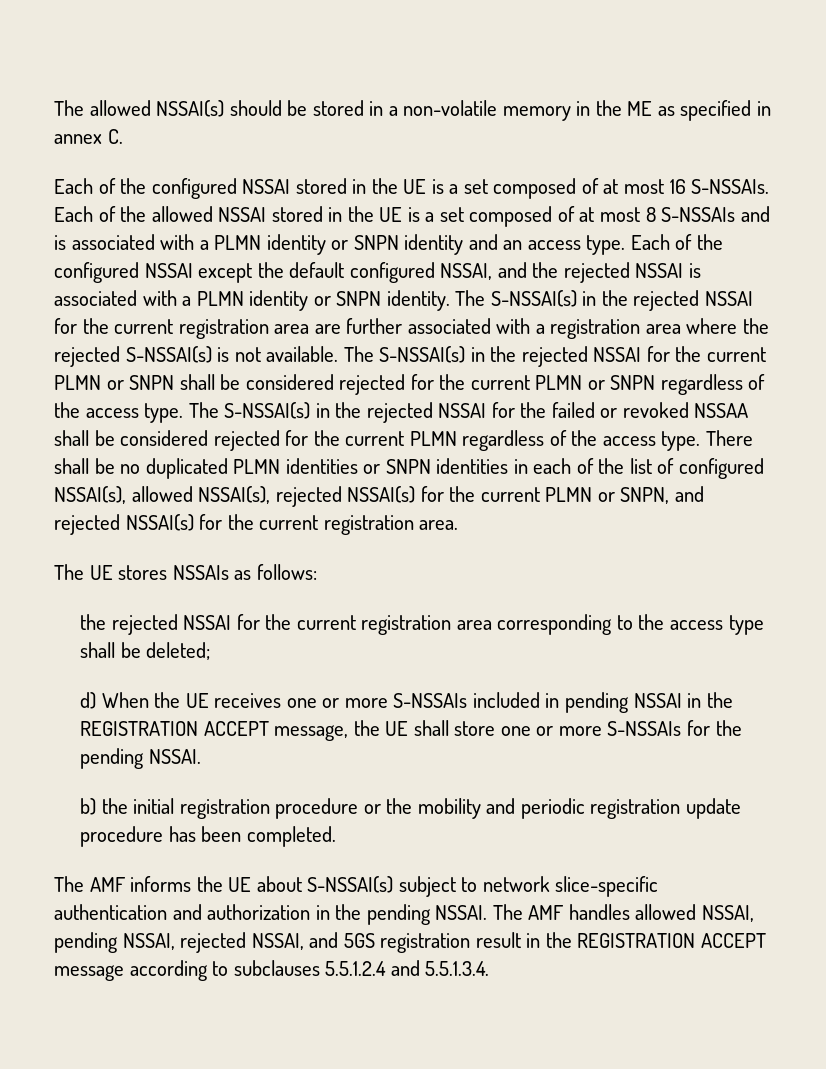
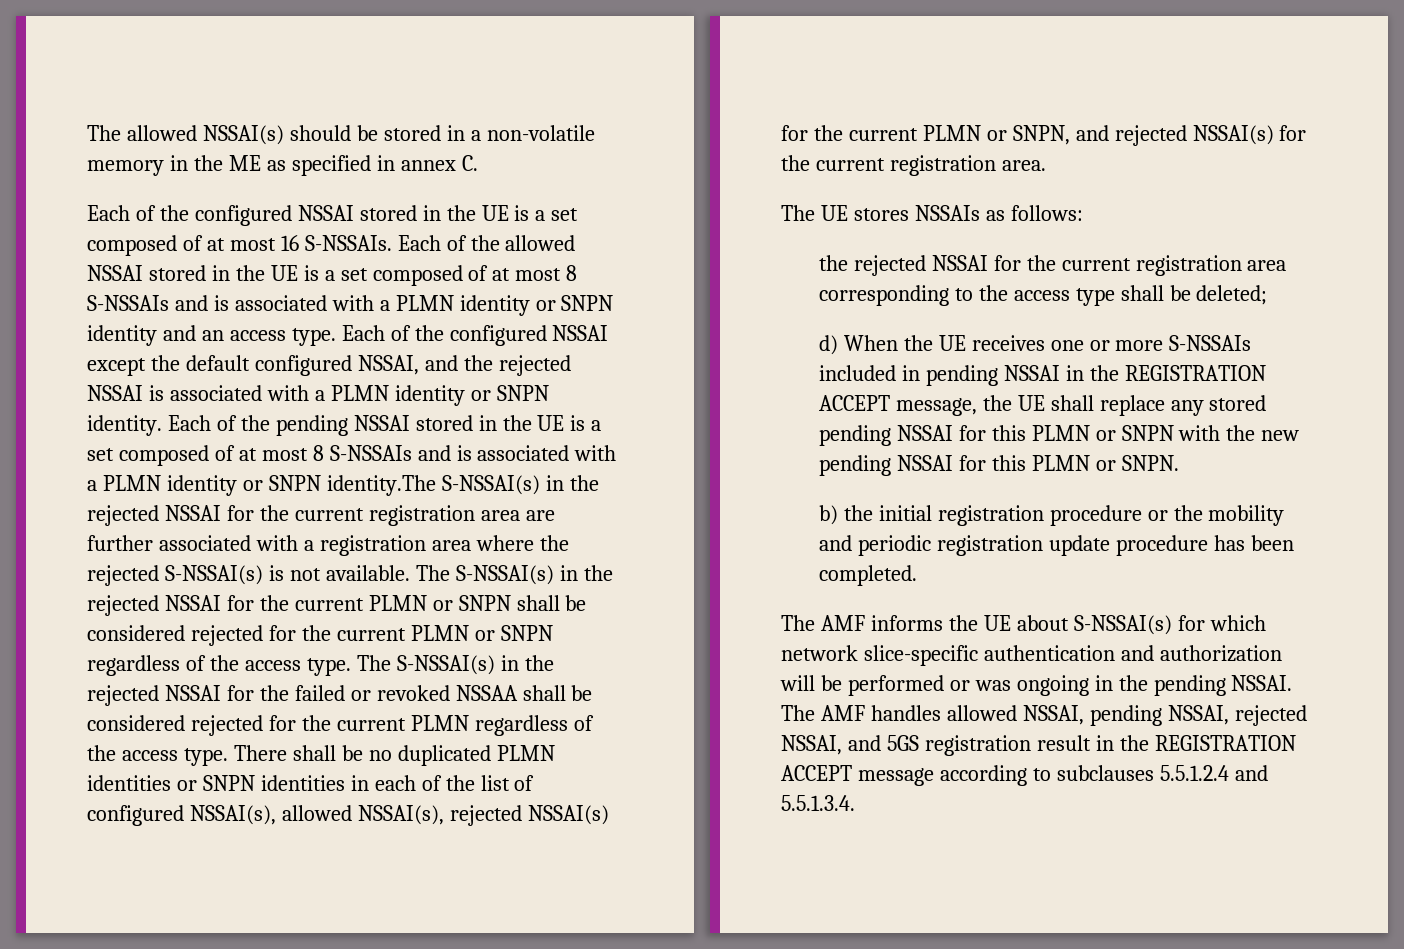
[455,290,486,306] The -> [167,415,602,436] [87,445,617,466] [87,475,436,496] Each of the pending NSSAI stored in the UE is a set composed of at most 8 S-NSSAIs and is associated with a PLMN identity or SNPN identity.The
[454,720,742,736] [80,748,201,769] store one or more S-NSSAIs for the pending NSSAI. -> [1099,395,1267,416] [818,425,1300,446] [818,455,1179,476] replace any stored pending NSSAI for this PLMN or SNPN with the new pending NSSAI for this PLMN or SNPN.
[398,876,478,897] subject to -> [1177,615,1266,631] for which
(311, 912) none -> [780,675,1089,696] will be performed or was ongoing

